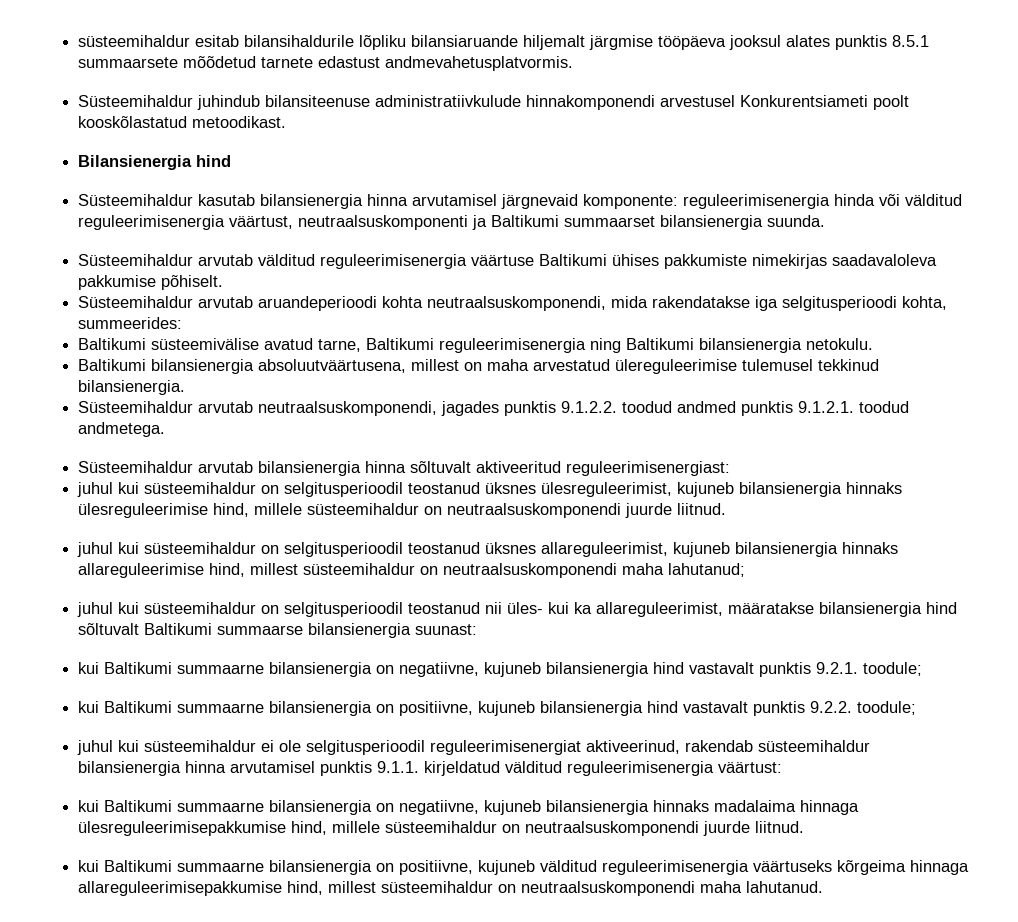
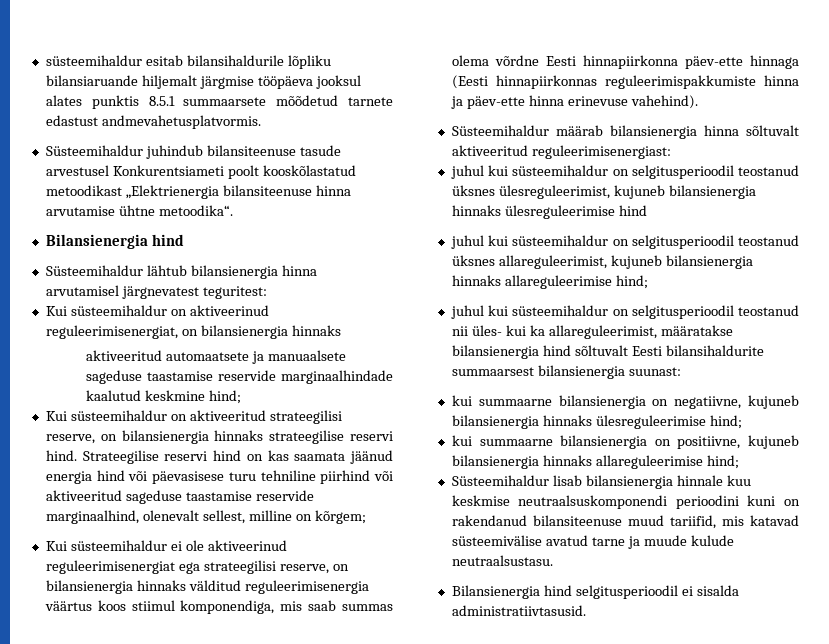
[375,95,656,110] administratiivkulude hinnakomponendi -> [299,145,341,156] tasude
[192,116,287,128] metoodikast. -> [45,185,351,199] [45,205,233,216] metoodikast „Elektrienergia bilansiteenuse hinna arvutamise ühtne metoodika“.
[198,194,963,209] [78,215,826,230] [78,254,938,269] [78,275,224,290] [78,296,948,311] [78,317,183,329] [78,338,874,353] [78,359,880,374] [78,380,186,395] [78,401,910,416] [78,422,166,437] [78,461,254,473] kasutab bilansienergia hinna arvutamisel järgnevaid komponente: reguleerimisenergia hinda või välditud reguleerimisenergia väärtust, neutraalsuskomponenti ja Baltikumi summaarset bilansienergia suunda. // Süsteemihaldur arvutab välditud reguleerimisenergia väärtuse Baltikumi ühises pakkumiste nimekirjas saadavaloleva pakkumise põhiselt. // Süsteemihaldur arvutab aruandeperioodi kohta neutraalsuskomponendi, mida rakendatakse iga selgitusperioodi kohta, summeerides: // Baltikumi süsteemivälise avatud tarne, Baltikumi reguleerimisenergia ning Baltikumi bilansienergia netokulu. // Baltikumi bilansienergia absoluutväärtusena, millest on maha arvestatud ülereguleerimise tulemusel tekkinud bilansienergia. // Süsteemihaldur arvutab neutraalsuskomponendi, jagades punktis 9.1.2.2. toodud andmed punktis 9.1.2.1. toodud andmetega. // Süsteemihaldur arvutab -> [146,265,317,279] [45,285,267,299] [45,305,269,316] [45,325,341,339] [86,350,347,364] [86,370,394,384] [86,390,242,404] [45,410,342,424] [45,430,393,444] [45,450,394,464] [45,470,394,484] [45,490,314,504] [45,510,366,524] [45,540,287,551] [45,560,349,574] [45,580,369,594] [44,600,393,614] [451,55,799,69] [451,75,799,89] [450,95,698,109] [451,125,603,136] lähtub bilansienergia hinna arvutamisel järgnevatest teguritest: // Kui süsteemihaldur on aktiveerinud reguleerimisenergiat, on bilansienergia hinnaks // aktiveeritud automaatsete ja manuaalsete sageduse taastamise reservide marginaalhindade kaalutud keskmine hind; // Kui süsteemihaldur on aktiveeritud strateegilisi reserve, on bilansienergia hinnaks strateegilise reservi hind. Strateegilise reservi hind on kas saamata jäänud energia hind või päevasisese turu tehniline piirhind või aktiveeritud sageduse taastamise reservide marginaalhind, olenevalt sellest, milline on kõrgem; // Kui süsteemihaldur ei ole aktiveerinud reguleerimisenergiat ega strateegilisi reserve, on bilansienergia hinnaks välditud reguleerimisenergia väärtus koos stiimul komponendiga, mis saab summas olema võrdne Eesti hinnapiirkonna päev-ette hinnaga (Eesti hinnapiirkonnas reguleerimispakkumiste hinna ja päev-ette hinna erinevuse vahehind). // Süsteemihaldur määrab
[213,503,727,518] hind, millele süsteemihaldur on neutraalsuskomponendi juurde liitnud. -> [618,205,647,216] hind
[209,563,746,578] hind, millest süsteemihaldur on neutraalsuskomponendi maha lahutanud; -> [615,275,648,289] hind;
[144,623,304,635] Baltikumi summaarse -> [631,345,764,356] [451,367,534,376] Eesti bilansihaldurite summaarsest
[104,662,923,677] [78,701,917,716] [77,740,871,755] [78,761,783,776] [78,800,173,812] Baltikumi summaarne bilansienergia on negatiivne, kujuneb bilansienergia hind vastavalt punktis 9.2.1. toodule; // kui Baltikumi summaarne bilansienergia on positiivne, kujuneb bilansienergia hind vastavalt punktis 9.2.2. toodule; // juhul kui süsteemihaldur ei ole selgitusperioodil reguleerimisenergiat aktiveerinud, rakendab süsteemihaldur bilansienergia hinna arvutamisel punktis 9.1.1. kirjeldatud välditud reguleerimisenergia väärtust: // kui Baltikumi -> (472, 400) none
[714,800,860,815] [78,821,805,836] [78,860,970,875] [78,881,824,896] madalaima hinnaga ülesreguleerimisepakkumise hind, millele süsteemihaldur on neutraalsuskomponendi juurde liitnud. // kui Baltikumi summaarne bilansienergia on positiivne, kujuneb välditud reguleerimisenergia väärtuseks kõrgeima hinnaga allareguleerimisepakkumise hind, millest süsteemihaldur on neutraalsuskomponendi maha lahutanud. -> [595,415,742,429] [451,435,799,449] [451,455,739,469] [451,475,751,489] [451,495,800,509] [451,515,799,529] [451,535,734,549] [451,555,553,566] [451,585,739,599] [451,605,586,616] ülesreguleerimise hind; // kui summaarne bilansienergia on positiivne, kujuneb bilansienergia hinnaks allareguleerimise hind; // Süsteemihaldur lisab bilansienergia hinnale kuu keskmise neutraalsuskomponendi perioodini kuni on rakendanud bilansiteenuse muud tariifid, mis katavad süsteemivälise avatud tarne ja muude kulude neutraalsustasu. // Bilansienergia hind selgitusperioodil ei sisalda administratiivtasusid.

